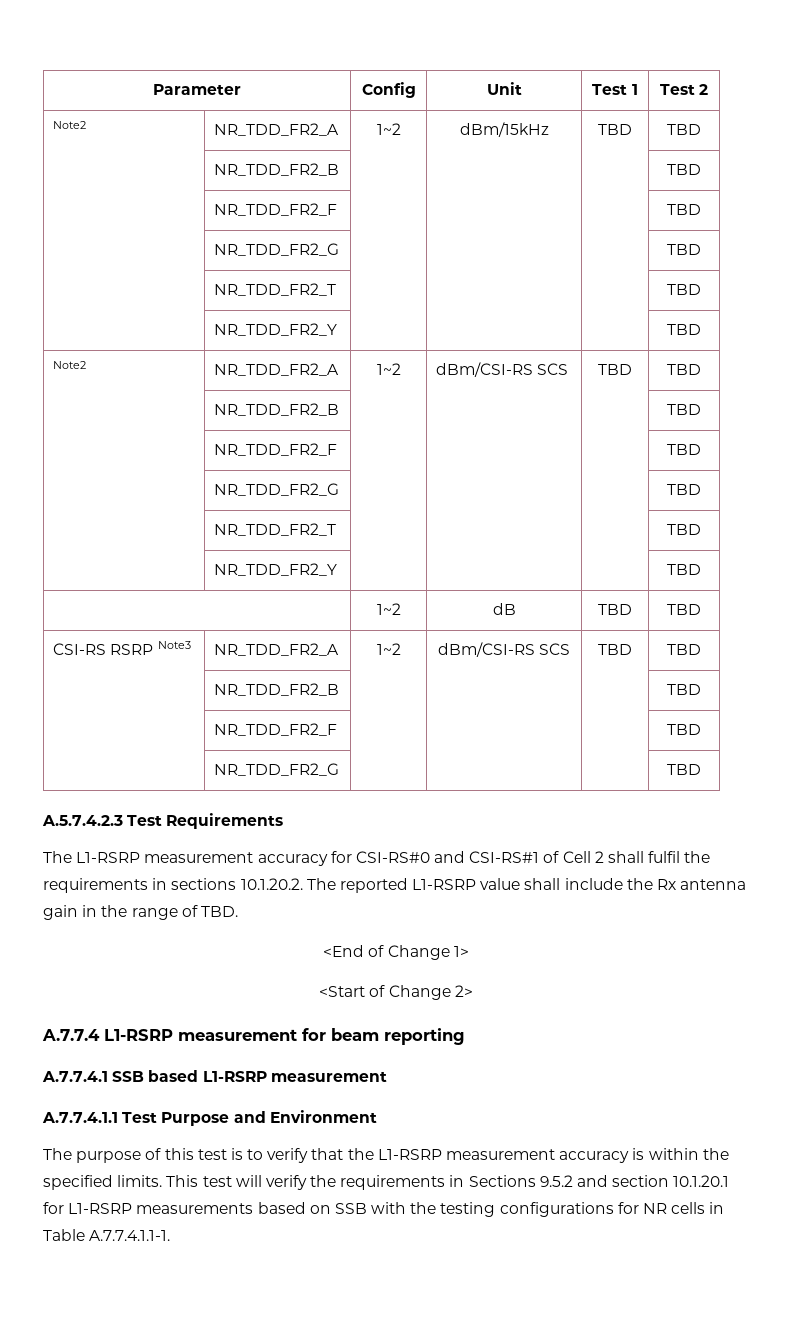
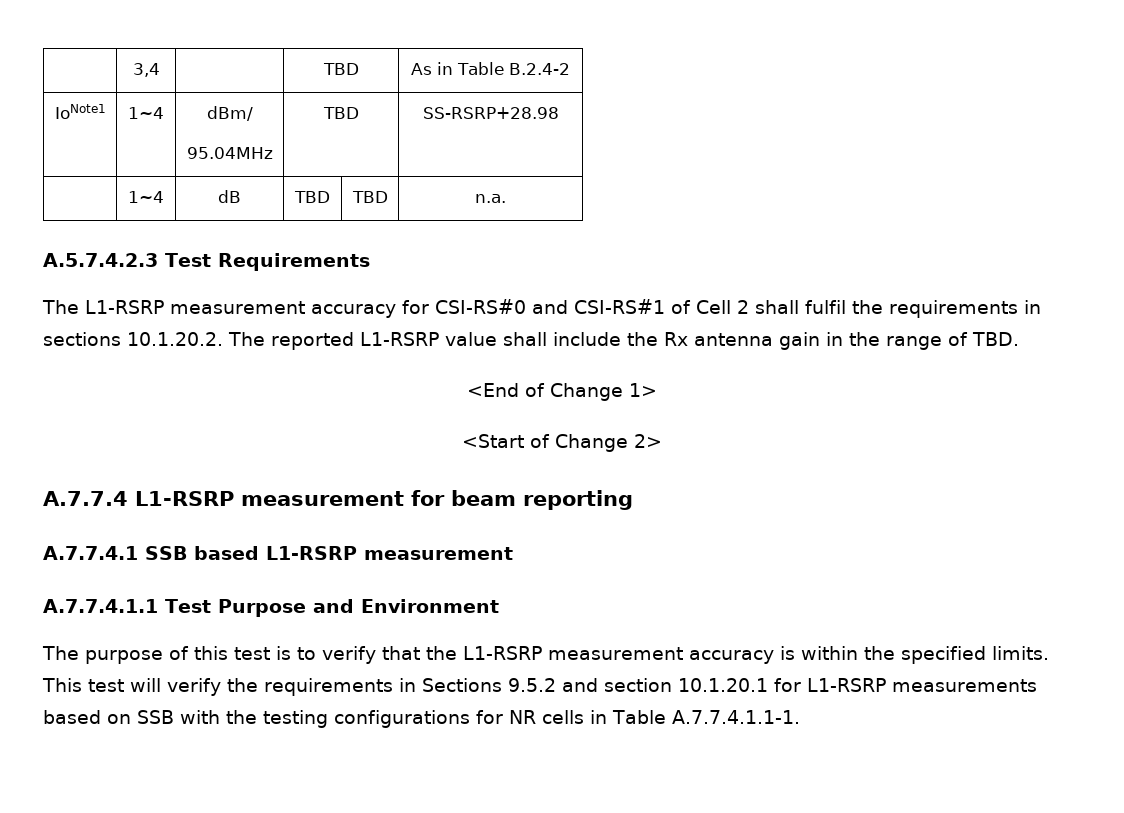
[153,84,241,95] [361,82,416,98] [486,82,522,95] [592,84,638,95] [659,84,709,95] [53,121,87,129] [214,123,340,136] [376,123,401,135] [459,122,549,137] [598,124,632,135] [667,124,701,135] [214,163,340,176] [667,164,701,175] [214,203,338,216] [667,204,701,215] [214,243,340,256] [667,244,701,255] [214,283,337,296] [667,284,701,295] [214,323,338,336] [667,324,701,335] [53,361,87,369] [214,363,340,376] [376,363,401,375] [436,362,569,377] [598,364,632,375] [667,364,701,375] [214,403,340,416] [667,404,701,415] [214,443,338,456] [667,444,701,455] [214,483,340,496] [667,484,701,495] [214,523,337,536] [667,524,701,535] [214,563,338,576] [667,564,701,575] [376,603,401,615] [492,603,516,615] [598,604,632,615] [667,604,701,615] [53,641,191,655] [214,643,340,656] [376,643,401,655] [437,642,571,657] [598,644,632,655] [667,644,701,655] [214,683,340,696] [667,684,701,695] [214,723,338,736] [667,724,701,735] [214,763,340,776] [667,764,701,775] Parameter | Config | Unit | Test 1 | Test 2 // Note2 | NR_TDD_FR2_A | 1~2 | dBm/15kHz | TBD | TBD // | NR_TDD_FR2_B | | | | TBD // | NR_TDD_FR2_F | | | | TBD // | NR_TDD_FR2_G | | | | TBD // | NR_TDD_FR2_T | | | | TBD // | NR_TDD_FR2_Y | | | | TBD // Note2 | NR_TDD_FR2_A | 1~2 | dBm/CSI-RS SCS | TBD | TBD // | NR_TDD_FR2_B | | | | TBD // | NR_TDD_FR2_F | | | | TBD // | NR_TDD_FR2_G | | | | TBD // | NR_TDD_FR2_T | | | | TBD // | NR_TDD_FR2_Y | | | | TBD // | 1~2 | dB | TBD | TBD // CSI-RS RSRP Note3 | NR_TDD_FR2_A | 1~2 | dBm/CSI-RS SCS | TBD | TBD // | NR_TDD_FR2_B | | | | TBD // | NR_TDD_FR2_F | | | | TBD // | NR_TDD_FR2_G | | | | TBD -> [132,63,160,77] [322,63,359,75] [411,62,570,75] [54,104,106,119] [128,107,164,119] [206,106,253,121] [186,147,273,159] [322,107,359,119] [422,107,559,119] [128,191,164,203] [218,190,241,203] [294,191,330,203] [351,191,388,203] [475,194,507,203] | 3,4 | | TBD | As in Table B.2.4-2 // IoNote1 | 1~4 | dBm/ // 95.04MHz | TBD | SS-RSRP+28.98 // | 1~4 | dB | TBD | TBD | n.a.

